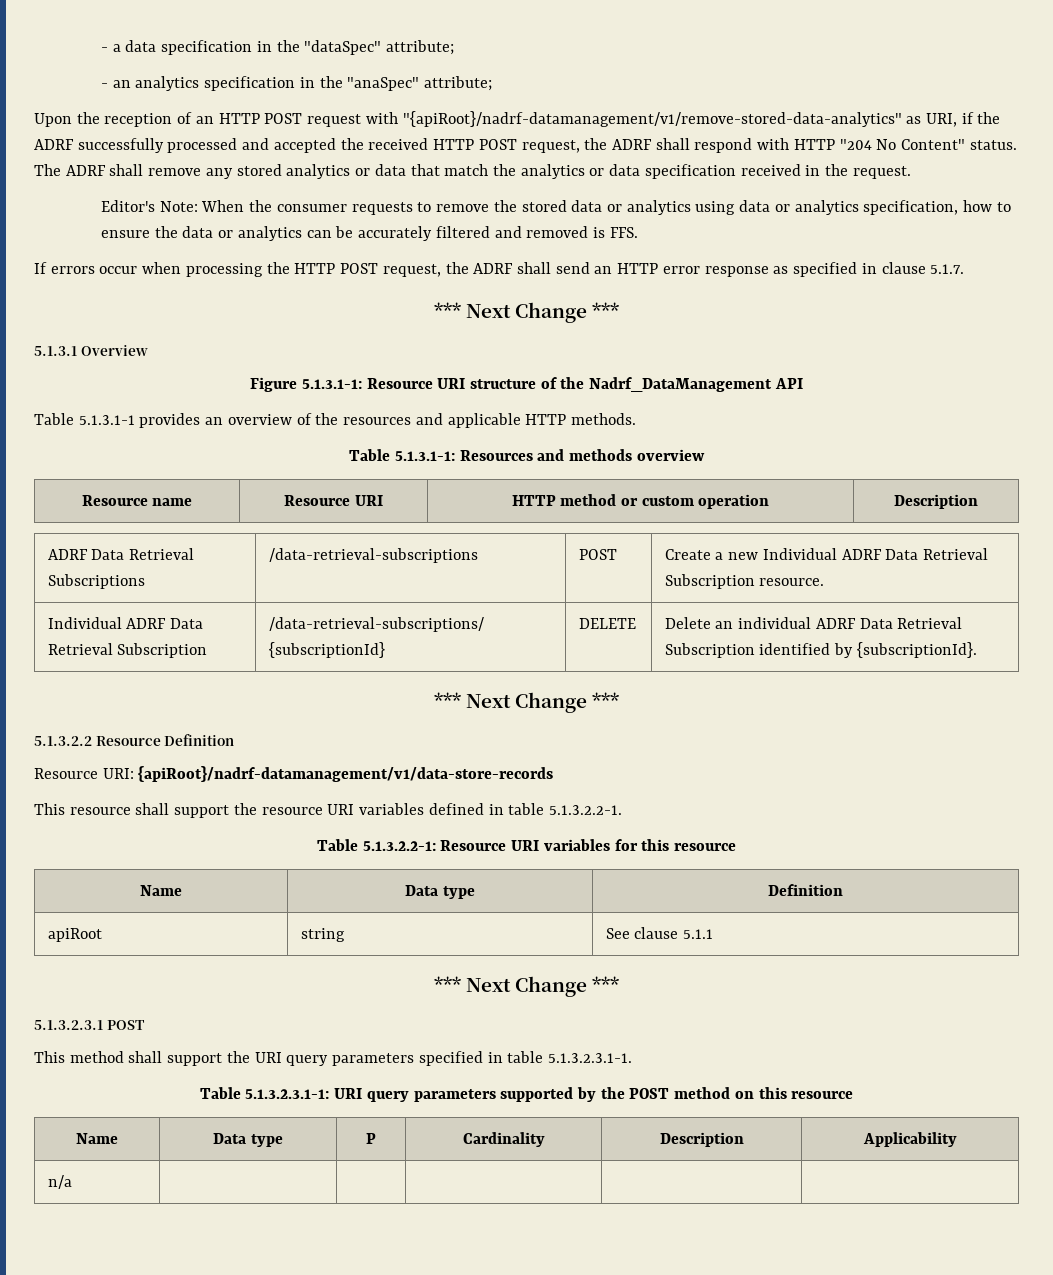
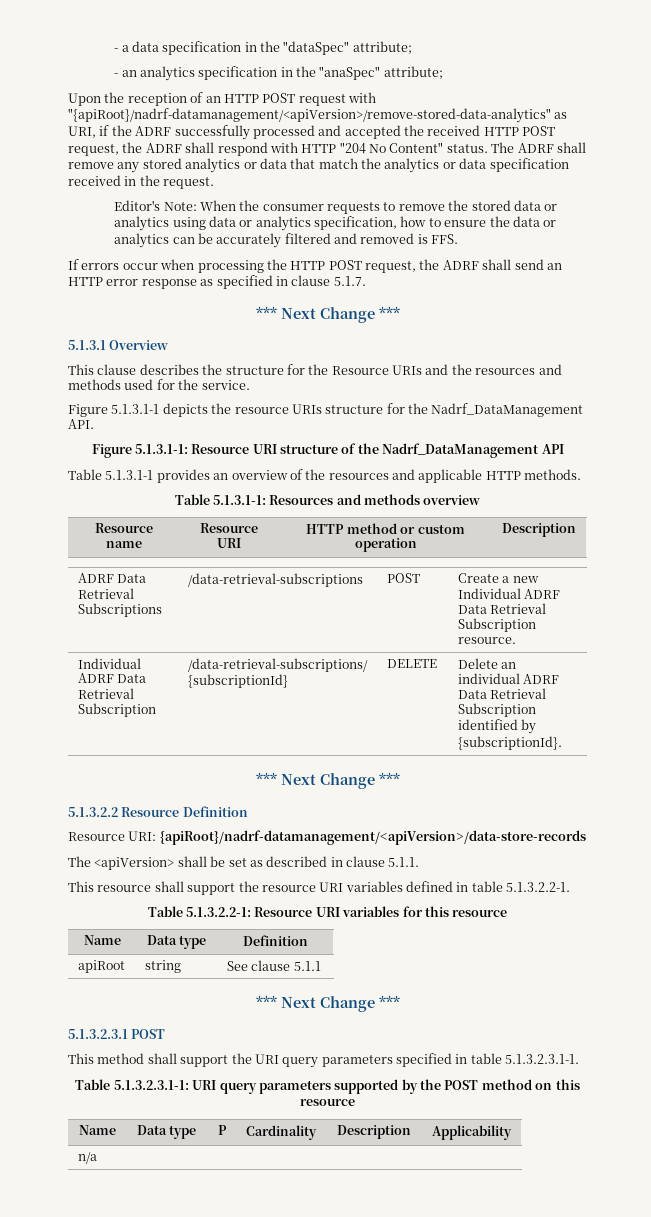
[402,111,902,127] "{apiRoot}/nadrf-datamanagement/v1/remove-stored-data-analytics" -> [68,108,551,123] "{apiRoot}/nadrf-datamanagement/<apiVersion>/remove-stored-data-analytics"
(148, 350) none -> [68,364,562,375] [68,379,250,390] [68,403,584,417] [68,419,94,429] // This clause describes the structure for the Resource URIs and the resources and methods used for the service. // Figure 5.1.3.1-1 depicts the resource URIs structure for the Nadrf_DataManagement API.
[138,766,554,782] {apiRoot}/nadrf-datamanagement/v1/data-store-records -> [159,830,586,845] [68,856,420,870] {apiRoot}/nadrf-datamanagement/<apiVersion>/data-store-records // The <apiVersion> shall be set as described in clause 5.1.1.

